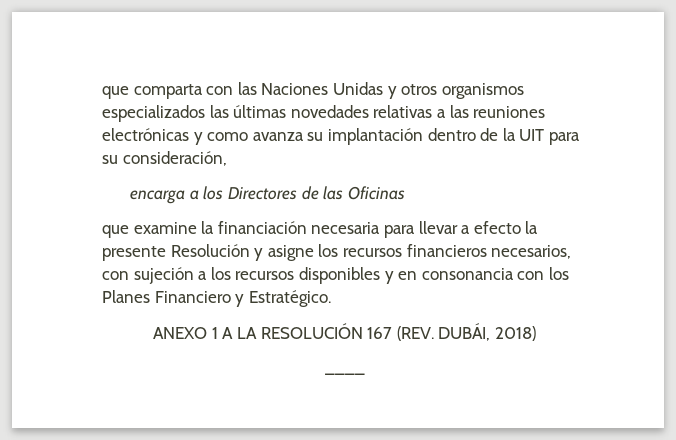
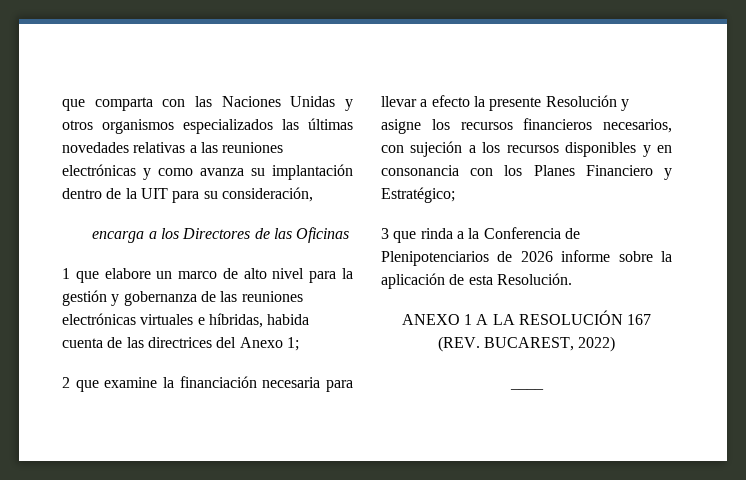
(405, 193) none -> [62,268,353,283] [62,290,303,306] [62,313,310,328] [62,337,299,351] [62,377,70,388] 1 que elabore un marco de alto nivel para la gestión y gobernanza de las reuniones electrónicas virtuales e híbridas, habida cuenta de las directrices del Anexo 1; // 2
[248,290,331,307] Estratégico. -> [381,187,455,203] [381,227,580,243] [381,250,672,266] [381,273,572,289] Estratégico; // 3 que rinda a la Conferencia de Plenipotenciarios de 2026 informe sobre la aplicación de esta Resolución.
[438,323,536,341] DUBÁI, 2018) -> [484,336,616,352] BUCAREST, 2022)

